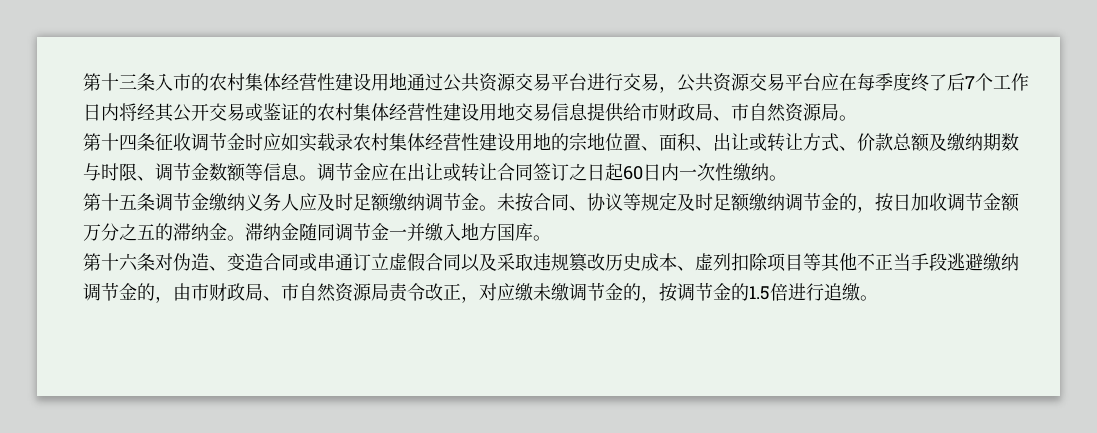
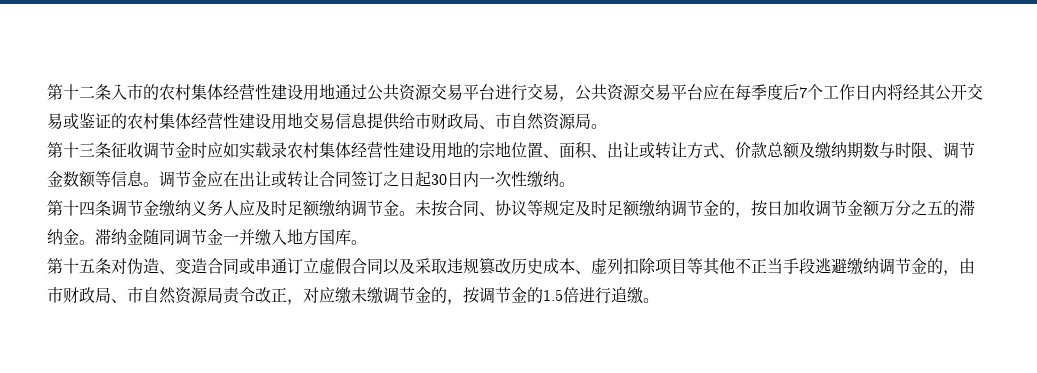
[83,73,137,91] 第十三 -> [47,84,95,100] 第十二
[911,73,947,92] 终了 -> (783, 92) none
[119,134,137,151] 四 -> [79,142,95,157] 三
[623,166,643,180] 60 -> [431,174,447,185] 30
[119,194,137,210] 五 -> [79,201,95,216] 四
[119,253,138,271] 六 -> [79,258,95,273] 五

